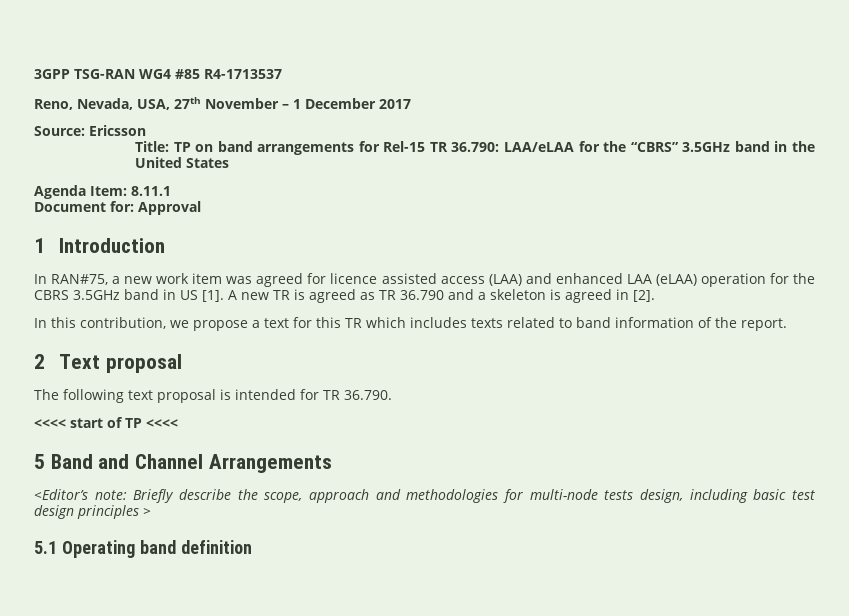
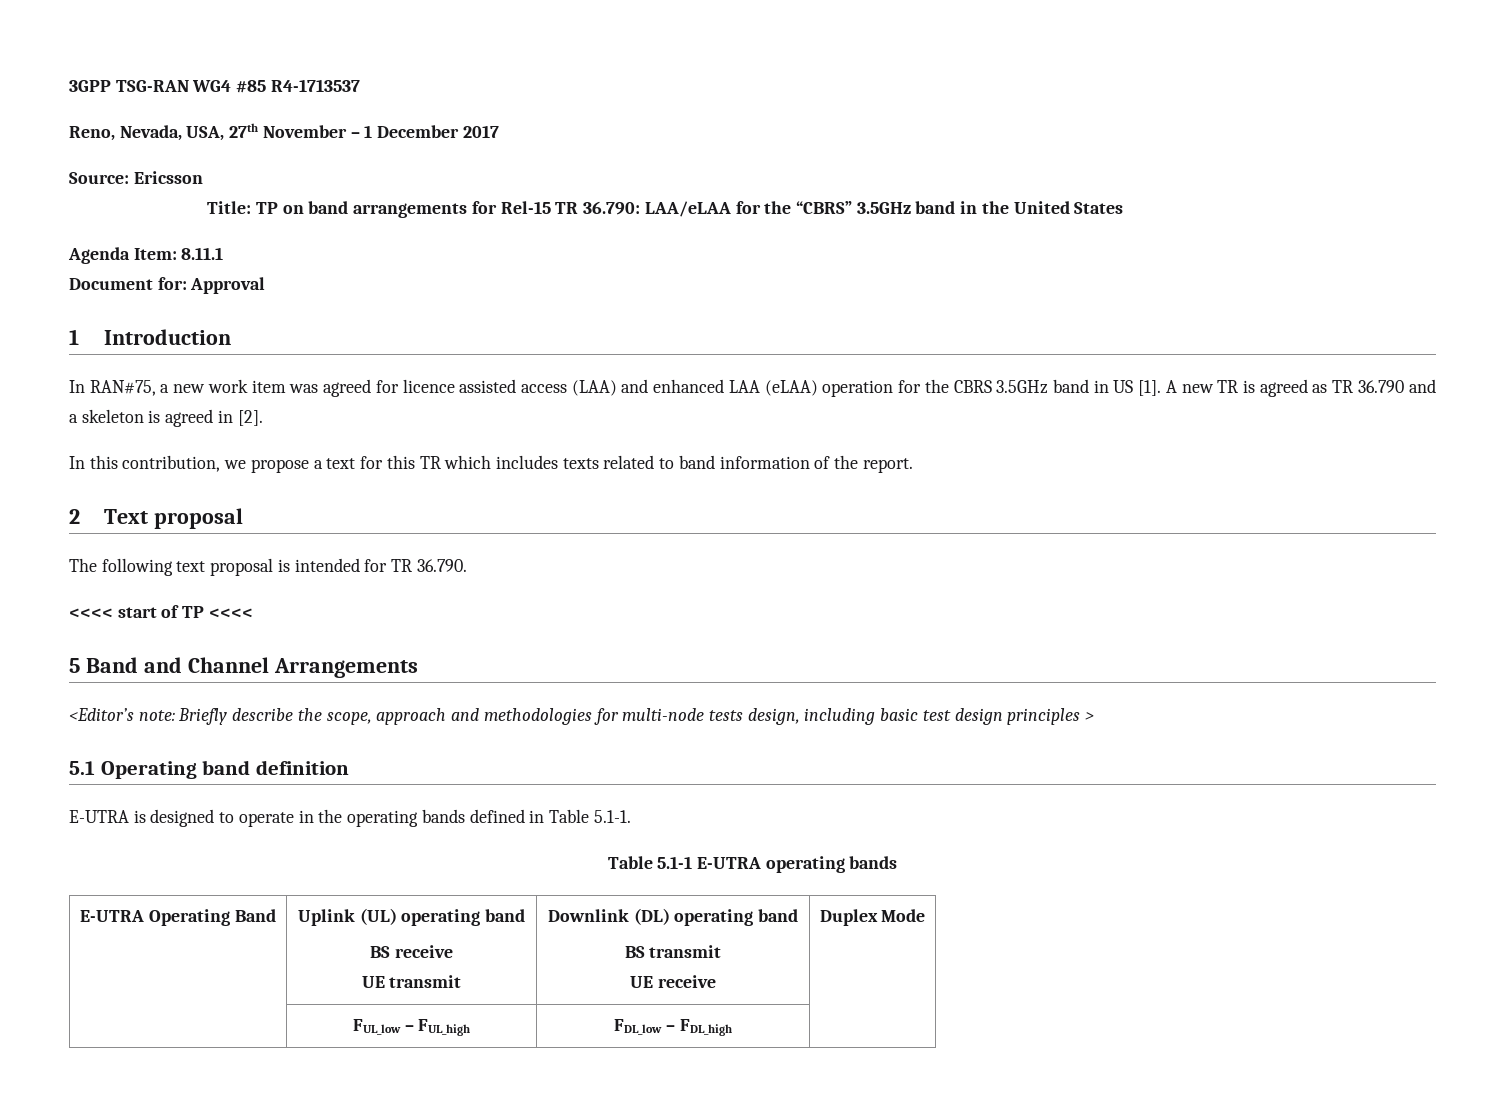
(252, 547) none -> [69,809,631,827] [607,856,898,873] [80,909,276,926] [297,908,526,926] [370,945,453,958] [361,975,462,988] [547,908,799,926] [624,945,722,958] [630,975,716,988] [819,909,926,926] [352,1019,471,1036] [614,1019,732,1036] // E-UTRA is designed to operate in the operating bands defined in Table 5.1-1. // Table 5.1-1 E-UTRA operating bands // E-UTRA Operating Band | Uplink (UL) operating band // BS receive // UE transmit | Downlink (DL) operating band // BS transmit // UE receive | Duplex Mode // | FUL_low – FUL_high | FDL_low – FDL_high |

